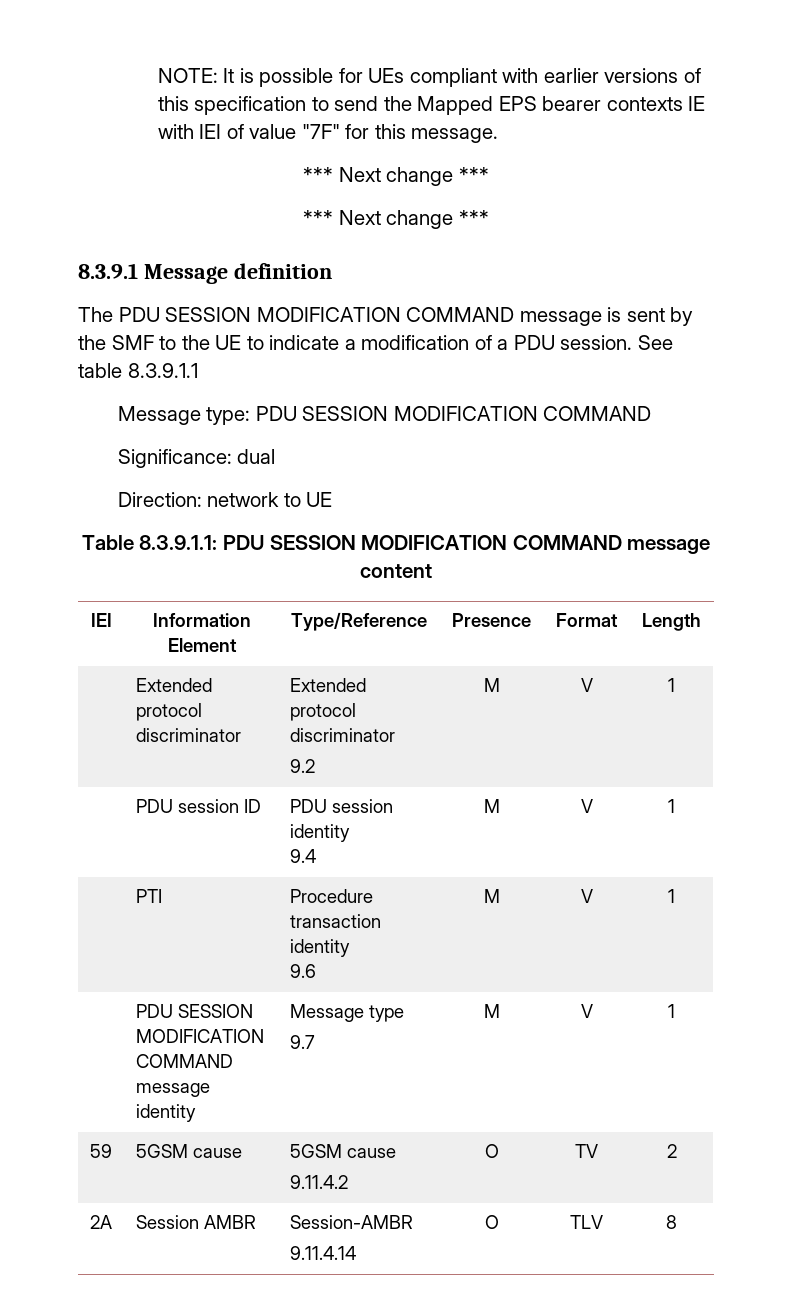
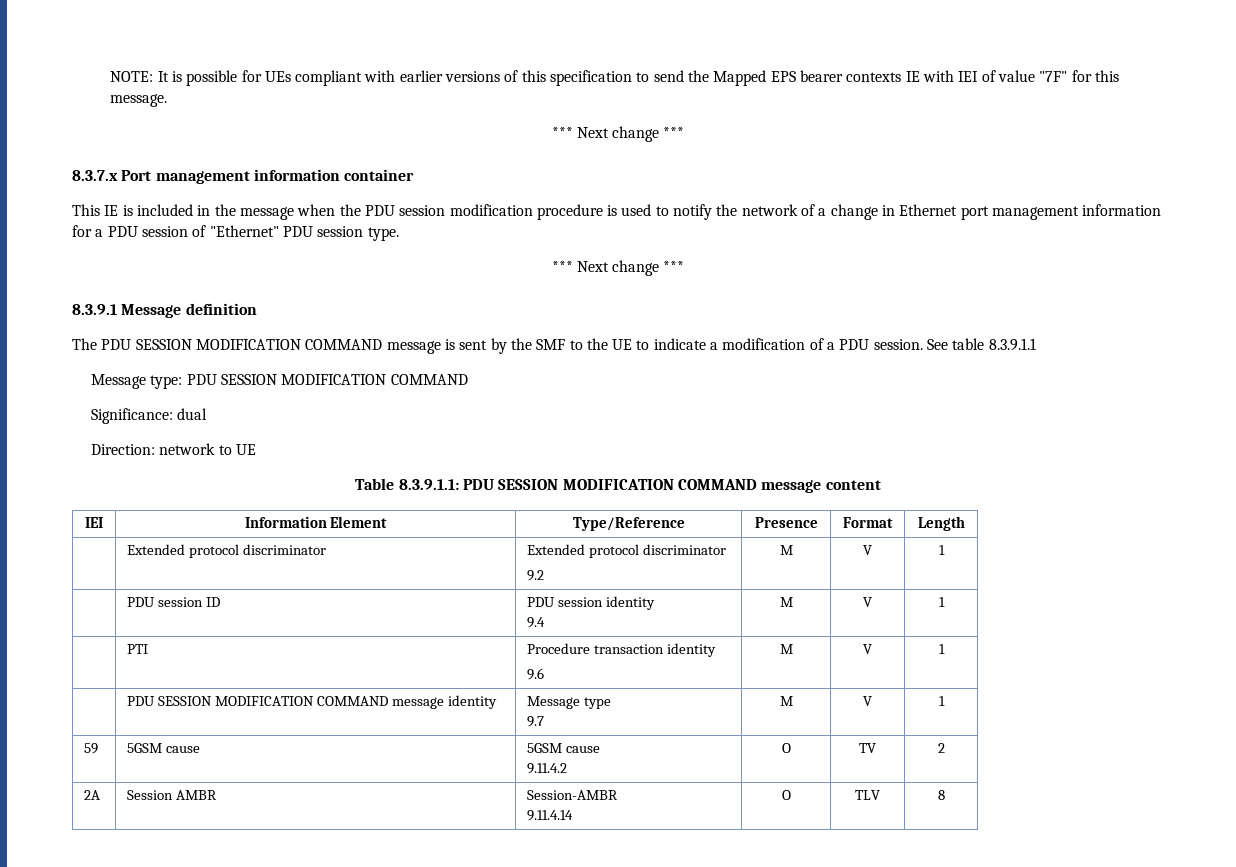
(489, 174) none -> [72,169,415,184] [72,204,1162,220] [72,225,399,241] // 8.3.7.x Port management information container // This IE is included in the message when the PDU session modification procedure is used to notify the network of a change in Ethernet port management information for a PDU session of "Ethernet" PDU session type.

